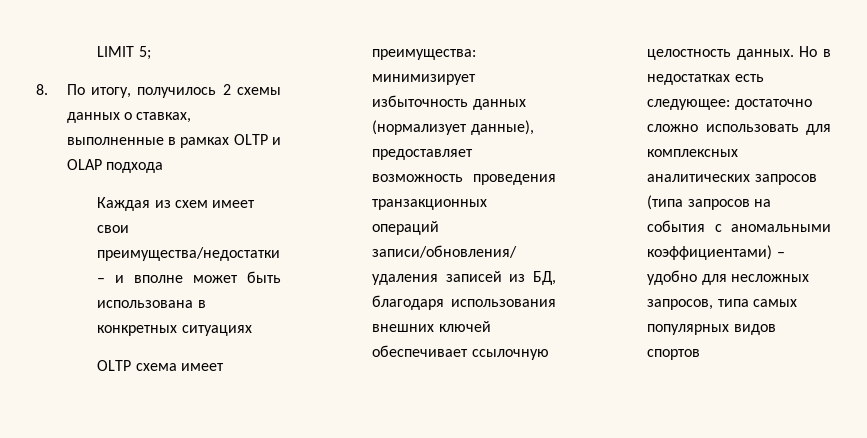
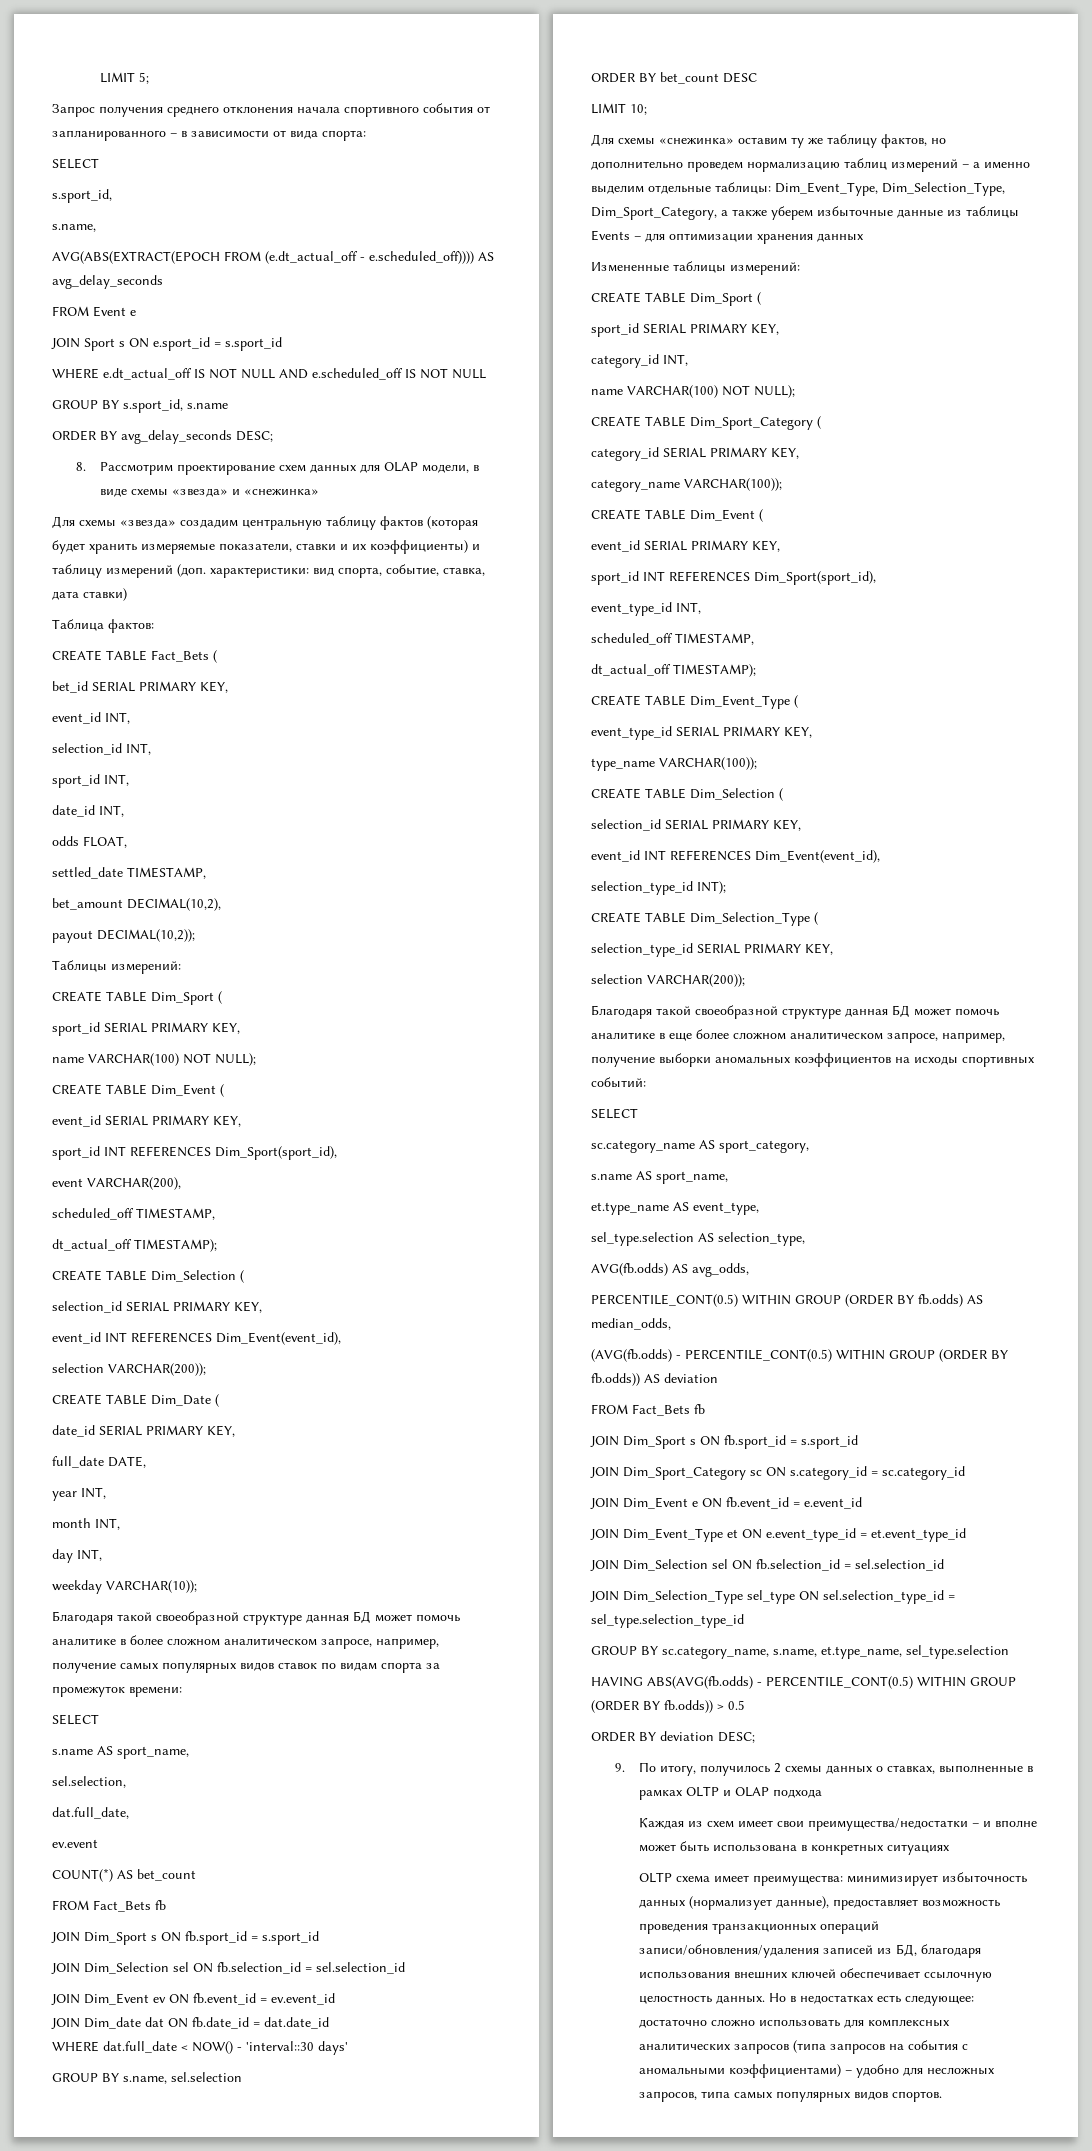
[36,84,48,95] 8. -> [52,103,490,117] [52,130,366,141] [52,158,99,169] [52,189,112,203] [52,224,96,232] [52,251,494,264] [52,275,163,289] [52,306,136,317] [51,337,282,351] [52,368,486,380] [52,399,228,413] [52,430,273,444] [76,462,480,475] [100,488,320,497] [52,516,478,530] [52,540,480,554] [52,564,485,578] [52,588,127,601] [52,619,154,633] [52,650,217,663] [52,681,228,693] [52,712,130,724] [52,743,151,755] [52,774,129,788] [52,805,124,817] [52,836,127,848] [52,867,206,879] [52,898,221,911] [52,929,195,943] [52,960,181,974] [52,991,222,1005] [52,1022,240,1036] [52,1053,256,1066] [52,1084,224,1097] [52,1115,241,1127] [52,1146,337,1160] [52,1177,181,1190] [52,1208,215,1220] [52,1239,217,1252] [52,1270,244,1283] [52,1301,262,1313] [52,1332,341,1345] [52,1363,206,1376] [52,1394,219,1407] [52,1425,235,1437] [52,1456,146,1468] [52,1487,106,1501] [52,1518,120,1530] [52,1549,102,1563] [52,1580,197,1594] [52,1611,460,1625] [52,1635,439,1649] [52,1662,440,1673] [52,1686,182,1697] [52,1714,99,1725] [52,1746,189,1759] [52,1776,126,1788] [52,1807,129,1819] [52,1839,98,1848] [52,1868,196,1882] [52,1900,166,1912] [51,1931,319,1945] [51,1962,405,1974] [51,1993,335,2005] [51,2017,329,2029] [52,2041,348,2055] [52,2072,242,2084] [591,72,757,84] [591,103,647,115] [591,134,946,148] [591,158,1030,172] [591,182,1005,196] [591,206,1019,220] [591,230,864,244] [591,261,800,275] [591,292,761,306] [591,323,779,337] [591,354,688,368] [591,385,795,398] [591,416,821,430] [591,447,799,461] [591,478,782,492] [591,509,763,522] [591,540,780,552] [591,571,876,585] [591,602,701,616] [591,633,754,645] [591,664,756,677] [591,695,798,709] [591,726,812,740] [591,757,757,771] [591,788,783,801] [591,819,801,831] [591,850,880,863] [591,881,726,895] [591,912,818,926] [591,943,833,957] [591,974,745,987] [591,1005,999,1019] [591,1029,1005,1043] [591,1053,1035,1067] [591,1077,646,1088] [591,1108,638,1119] [591,1140,809,1153] [591,1171,728,1184] [591,1202,759,1215] [591,1232,805,1246] [591,1263,749,1277] [591,1294,983,1307] [591,1318,671,1330] [591,1349,1008,1362] [591,1373,718,1386] [591,1404,705,1416] [590,1435,858,1449] [590,1466,965,1480] [590,1497,862,1509] [590,1528,966,1542] [590,1559,944,1571] [590,1590,955,1604] [591,1614,744,1628] [591,1645,1009,1659] [591,1676,1016,1689] [591,1700,745,1713] [591,1731,755,1743] [615,1763,626,1772] Запрос получения среднего отклонения начала спортивного события от запланированного – в зависимости от вида спорта: // SELECT // s.sport_id, // s.name, // AVG(ABS(EXTRACT(EPOCH FROM (e.dt_actual_off - e.scheduled_off)))) AS avg_delay_seconds // FROM Event e // JOIN Sport s ON e.sport_id = s.sport_id // WHERE e.dt_actual_off IS NOT NULL AND e.scheduled_off IS NOT NULL // GROUP BY s.sport_id, s.name // ORDER BY avg_delay_seconds DESC; // 8. Рассмотрим проектирование схем данных для OLAP модели, в виде схемы «звезда» и «снежинка» // Для схемы «звезда» создадим центральную таблицу фактов (которая будет хранить измеряемые показатели, ставки и их коэффициенты) и таблицу измерений (доп. характеристики: вид спорта, событие, ставка, дата ставки) // Таблица фактов: // CREATE TABLE Fact_Bets ( // bet_id SERIAL PRIMARY KEY, // event_id INT, // selection_id INT, // sport_id INT, // date_id INT, // odds FLOAT, // settled_date TIMESTAMP, // bet_amount DECIMAL(10,2), // payout DECIMAL(10,2)); // Таблицы измерений: // CREATE TABLE Dim_Sport ( // sport_id SERIAL PRIMARY KEY, // name VARCHAR(100) NOT NULL); // CREATE TABLE Dim_Event ( // event_id SERIAL PRIMARY KEY, // sport_id INT REFERENCES Dim_Sport(sport_id), // event VARCHAR(200), // scheduled_off TIMESTAMP, // dt_actual_off TIMESTAMP); // CREATE TABLE Dim_Selection ( // selection_id SERIAL PRIMARY KEY, // event_id INT REFERENCES Dim_Event(event_id), // selection VARCHAR(200)); // CREATE TABLE Dim_Date ( // date_id SERIAL PRIMARY KEY, // full_date DATE, // year INT, // month INT, // day INT, // weekday VARCHAR(10)); // Благодаря такой своеобразной структуре данная БД может помочь аналитике в более сложном аналитическом запросе, например, получение самых популярных видов ставок по видам спорта за промежуток времени: // SELECT // s.name AS sport_name, // sel.selection, // dat.full_date, // ev.event // COUNT(*) AS bet_count // FROM Fact_Bets fb // JOIN Dim_Sport s ON fb.sport_id = s.sport_id // JOIN Dim_Selection sel ON fb.selection_id = sel.selection_id // JOIN Dim_Event ev ON fb.event_id = ev.event_id // JOIN Dim_date dat ON fb.date_id = dat.date_id // WHERE dat.full_date < NOW() - 'interval::30 days' // GROUP BY s.name, sel.selection // ORDER BY bet_count DESC // LIMIT 10; // Для схемы «снежинка» оставим ту же таблицу фактов, но дополнительно проведем нормализацию таблиц измерений – а именно выделим отдельные таблицы: Dim_Event_Type, Dim_Selection_Type, Dim_Sport_Category, а также уберем избыточные данные из таблицы Events – для оптимизации хранения данных // Измененные таблицы измерений: // CREATE TABLE Dim_Sport ( // sport_id SERIAL PRIMARY KEY, // category_id INT, // name VARCHAR(100) NOT NULL); // CREATE TABLE Dim_Sport_Category ( // category_id SERIAL PRIMARY KEY, // category_name VARCHAR(100)); // CREATE TABLE Dim_Event ( // event_id SERIAL PRIMARY KEY, // sport_id INT REFERENCES Dim_Sport(sport_id), // event_type_id INT, // scheduled_off TIMESTAMP, // dt_actual_off TIMESTAMP); // CREATE TABLE Dim_Event_Type ( // event_type_id SERIAL PRIMARY KEY, // type_name VARCHAR(100)); // CREATE TABLE Dim_Selection ( // selection_id SERIAL PRIMARY KEY, // event_id INT REFERENCES Dim_Event(event_id), // selection_type_id INT); // CREATE TABLE Dim_Selection_Type ( // selection_type_id SERIAL PRIMARY KEY, // selection VARCHAR(200)); // Благодаря такой своеобразной структуре данная БД может помочь аналитике в еще более сложном аналитическом запросе, например, получение выборки аномальных коэффициентов на исходы спортивных событий: // SELECT // sc.category_name AS sport_category, // s.name AS sport_name, // et.type_name AS event_type, // sel_type.selection AS selection_type, // AVG(fb.odds) AS avg_odds, // PERCENTILE_CONT(0.5) WITHIN GROUP (ORDER BY fb.odds) AS median_odds, // (AVG(fb.odds) - PERCENTILE_CONT(0.5) WITHIN GROUP (ORDER BY fb.odds)) AS deviation // FROM Fact_Bets fb // JOIN Dim_Sport s ON fb.sport_id = s.sport_id // JOIN Dim_Sport_Category sc ON s.category_id = sc.category_id // JOIN Dim_Event e ON fb.event_id = e.event_id // JOIN Dim_Event_Type et ON e.event_type_id = et.event_type_id // JOIN Dim_Selection sel ON fb.selection_id = sel.selection_id // JOIN Dim_Selection_Type sel_type ON sel.selection_type_id = sel_type.selection_type_id // GROUP BY sc.category_name, s.name, et.type_name, sel_type.selection // HAVING ABS(AVG(fb.odds) - PERCENTILE_CONT(0.5) WITHIN GROUP (ORDER BY fb.odds)) > 0.5 // ORDER BY deviation DESC; // 9.
[647,349,701,360] спортов -> [892,2091,943,2102] спортов.

